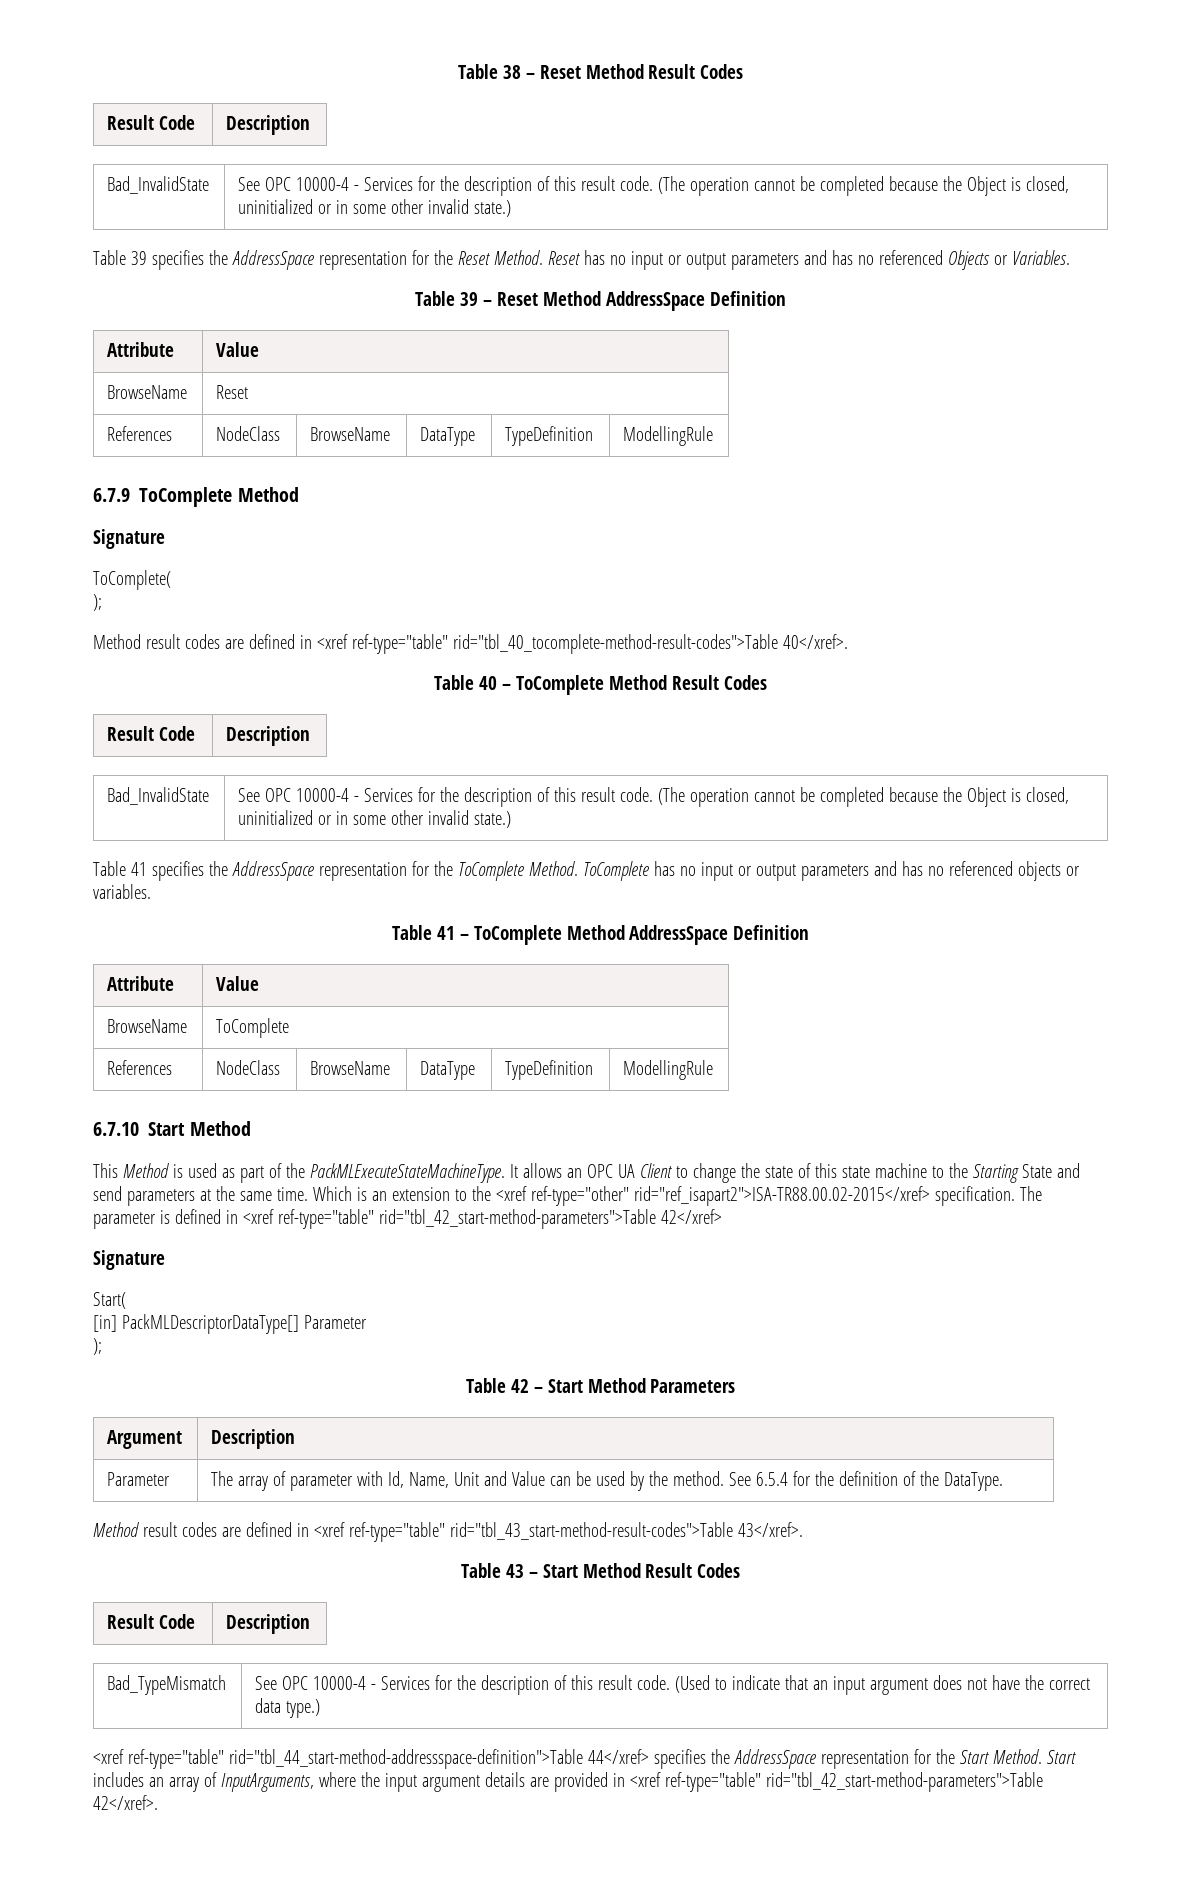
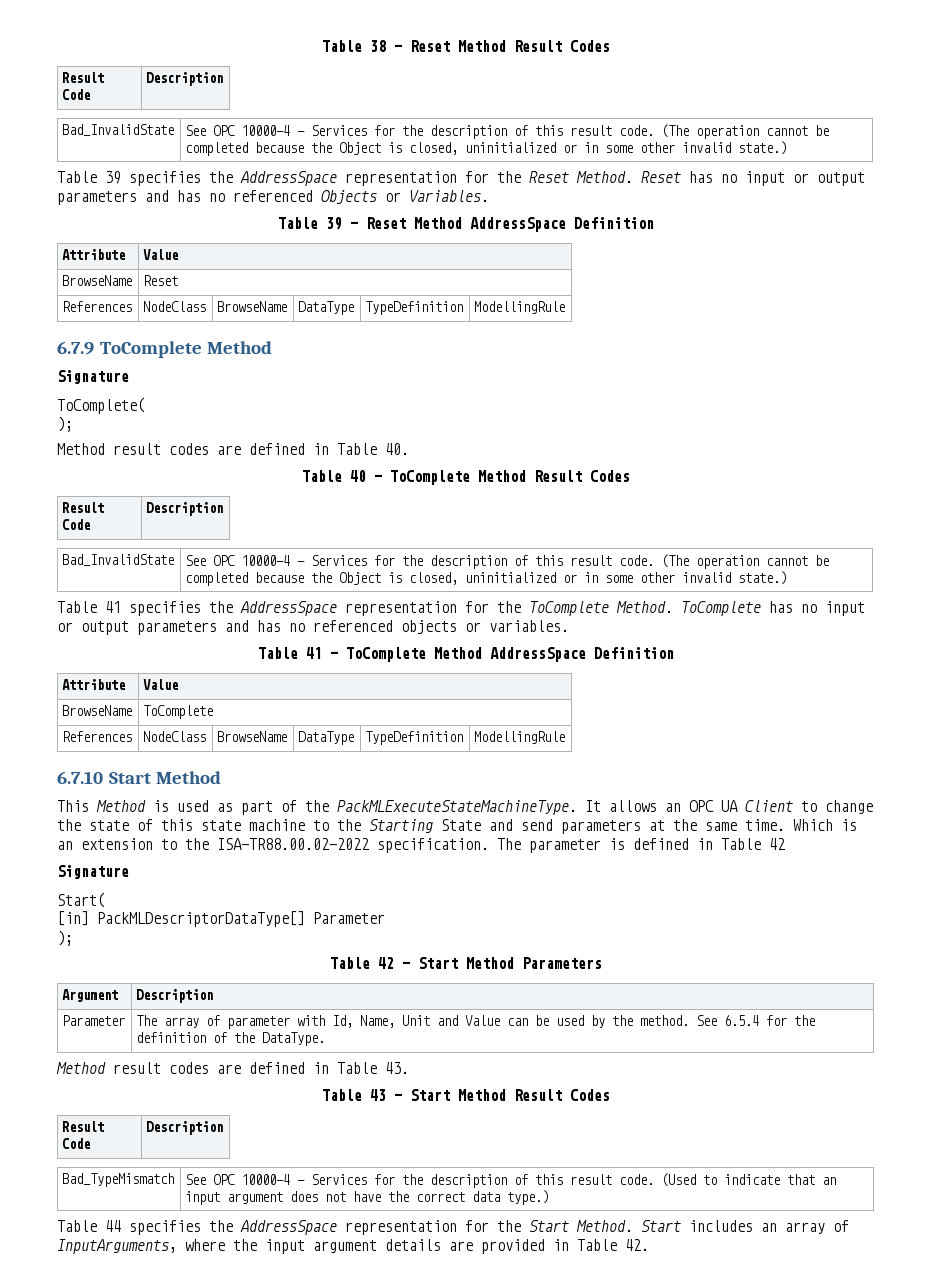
[316,634,848,654] <xref ref-type="table" rid="tbl_40_tocomplete-method-result-codes">Table 40</xref>. -> [337,443,409,455] Table 40.
[495,1186,930,1206] <xref ref-type="other" rid="ref_isapart2">ISA-TR88.00.02-2015</xref> -> [217,838,369,850] ISA-TR88.00.02-2022
[242,1209,722,1229] <xref ref-type="table" rid="tbl_42_start-method-parameters">Table 42</xref> -> [721,838,785,850] Table 42
[313,1522,803,1542] <xref ref-type="table" rid="tbl_43_start-method-result-codes">Table 43</xref>. -> [337,1062,409,1074] Table 43.
[93,1749,649,1769] <xref ref-type="table" rid="tbl_44_start-method-addressspace-definition">Table 44</xref> -> [57,1220,121,1232] Table 44
[629,1772,1043,1792] [93,1795,158,1810] <xref ref-type="table" rid="tbl_42_start-method-parameters">Table 42</xref>. -> [577,1239,649,1251] Table 42.

